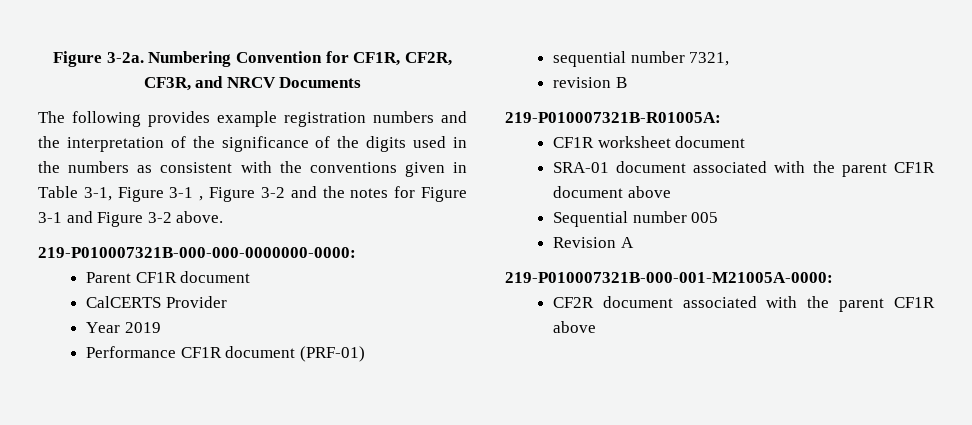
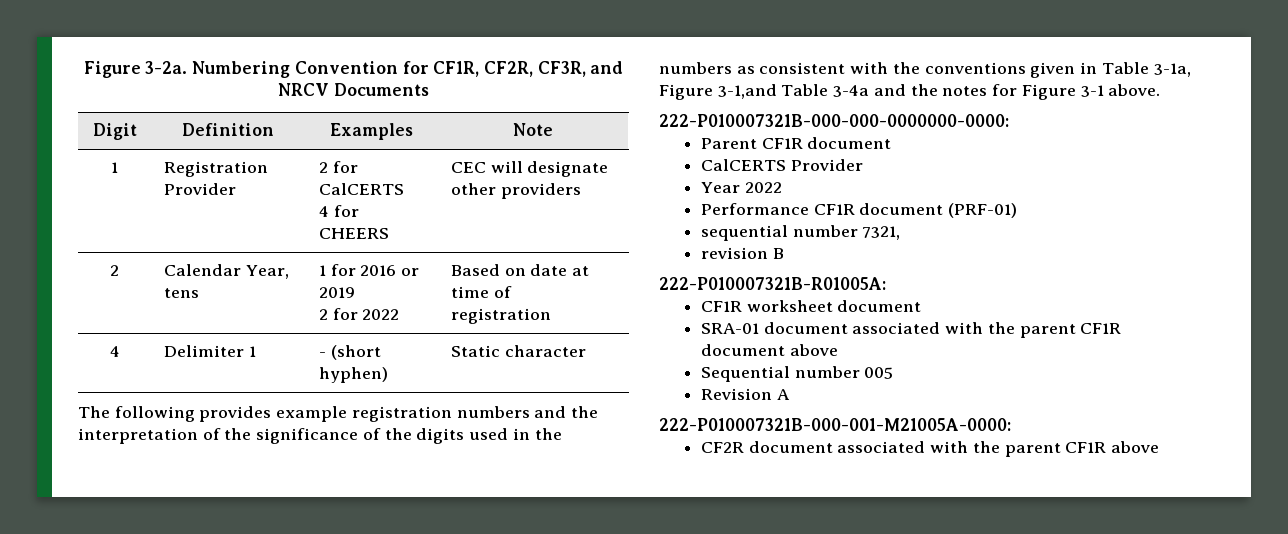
(362, 82) none -> [92,123,137,140] [182,123,274,136] [330,123,413,140] [513,123,553,136] [111,162,118,173] [163,161,268,177] [163,183,236,195] [318,161,358,173] [318,183,404,195] [318,205,359,217] [318,228,389,239] [450,161,609,177] [450,183,581,199] [110,265,119,276] [163,264,289,279] [163,288,199,298] [318,264,420,276] [318,287,355,298] [318,308,400,320] [450,264,590,276] [450,286,512,298] [450,308,551,324] [109,346,120,357] [163,345,256,357] [318,345,381,360] [318,367,388,383] [450,345,586,357] // Digit | Definition | Examples | Note // 1 | Registration Provider | 2 for CalCERTS // 4 for CHEERS | CEC will designate other providers // 2 | Calendar Year, tens | 1 for 2016 or 2019 // 2 for 2022 | Based on date at time of registration // 4 | Delimiter 1 | - (short hyphen) | Static character
[83,187,285,202] 3-1, Figure 3-1 , Figure 3-2 -> [1153,63,1191,77] [659,84,870,100] 3-1a, Figure 3-1,and Table 3-4a
[66,211,172,227] and Figure 3-2 -> (1104, 91) none
[38,247,356,258] 219-P010007321B-000-000-0000000-0000: -> [659,114,1009,127] 222-P010007321B-000-000-0000000-0000:
[124,322,161,333] 2019 -> [744,182,782,193] 2022
[505,112,721,123] 219-P010007321B-R01005A: -> [659,277,886,290] 222-P010007321B-R01005A:
[505,272,833,283] 219-P010007321B-000-001-M21005A-0000: -> [659,418,1011,431] 222-P010007321B-000-001-M21005A-0000:

